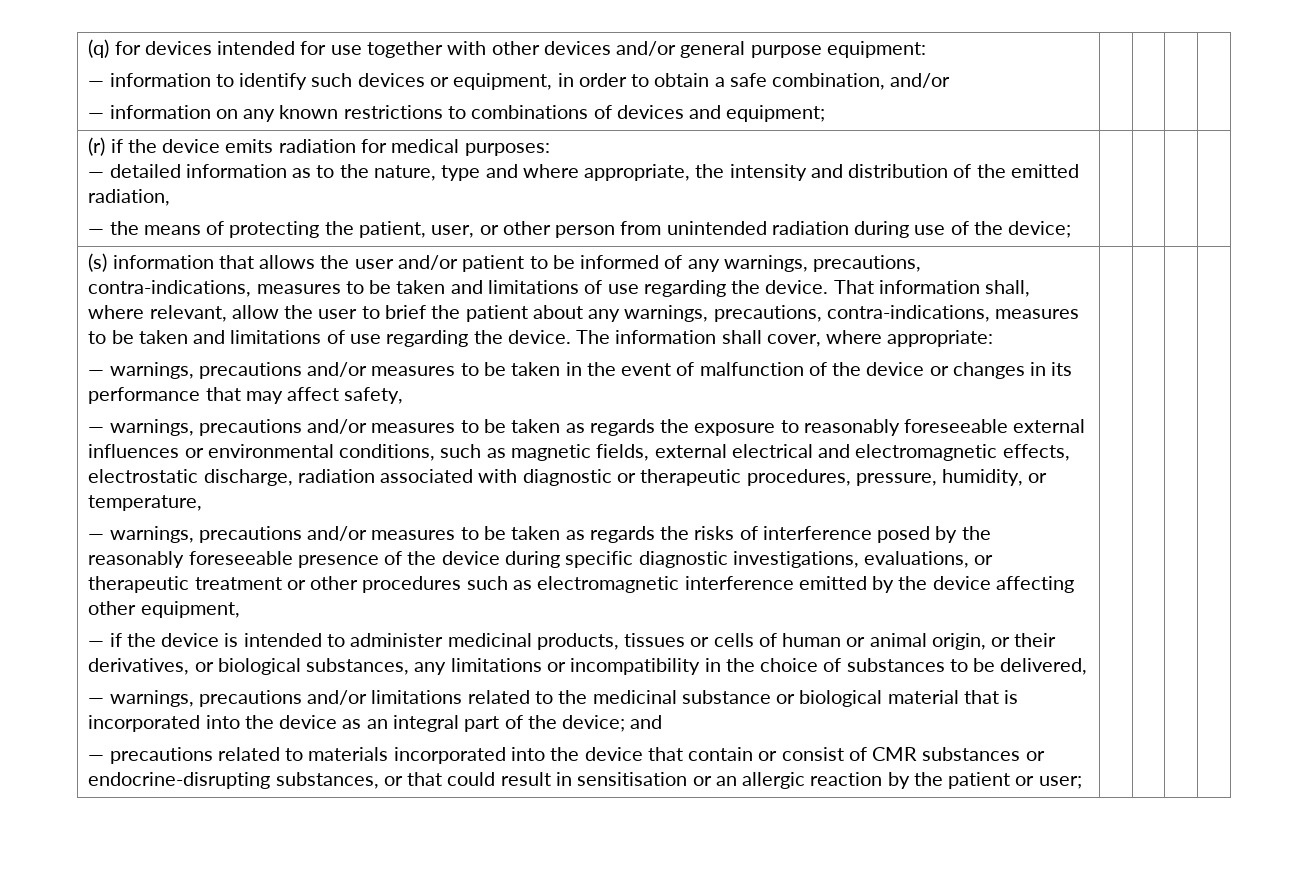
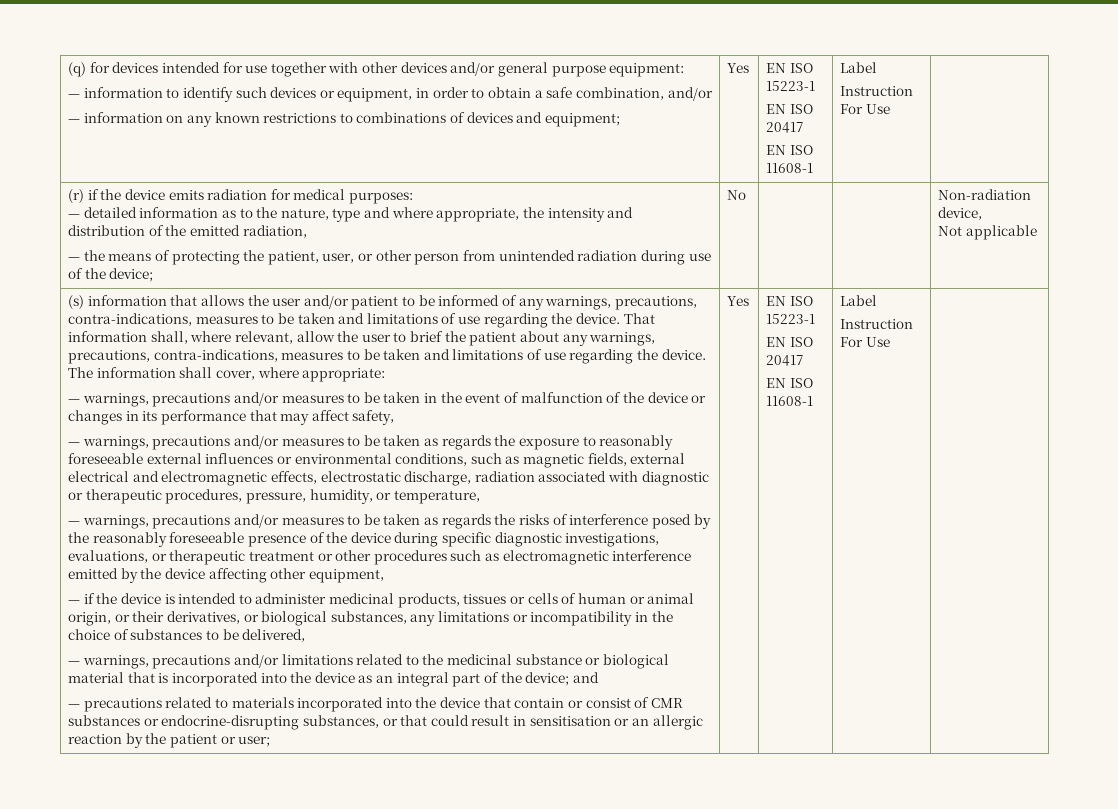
(826, 113) | | -> [726,63,749,73] [765,63,813,73] [765,81,815,91] [765,104,813,114] [765,122,803,133] [765,145,813,155] [765,163,813,173] [839,62,877,73] [839,86,913,96] [839,104,890,114] Yes | EN ISO 15223-1 // EN ISO 20417 // EN ISO 11608-1 | Label // Instruction For Use
(1072, 229) | | | -> [726,190,746,200] [937,189,1031,200] [937,207,982,220] [937,225,1037,240] No | | | Non-radiation device, // Not applicable
(1082, 782) | | -> [726,296,749,306] [765,296,813,306] [765,314,815,324] [765,337,813,347] [765,355,803,366] [765,378,813,388] [765,396,813,406] [839,295,877,306] [839,319,913,329] [839,337,890,347] Yes | EN ISO 15223-1 // EN ISO 20417 // EN ISO 11608-1 | Label // Instruction For Use

